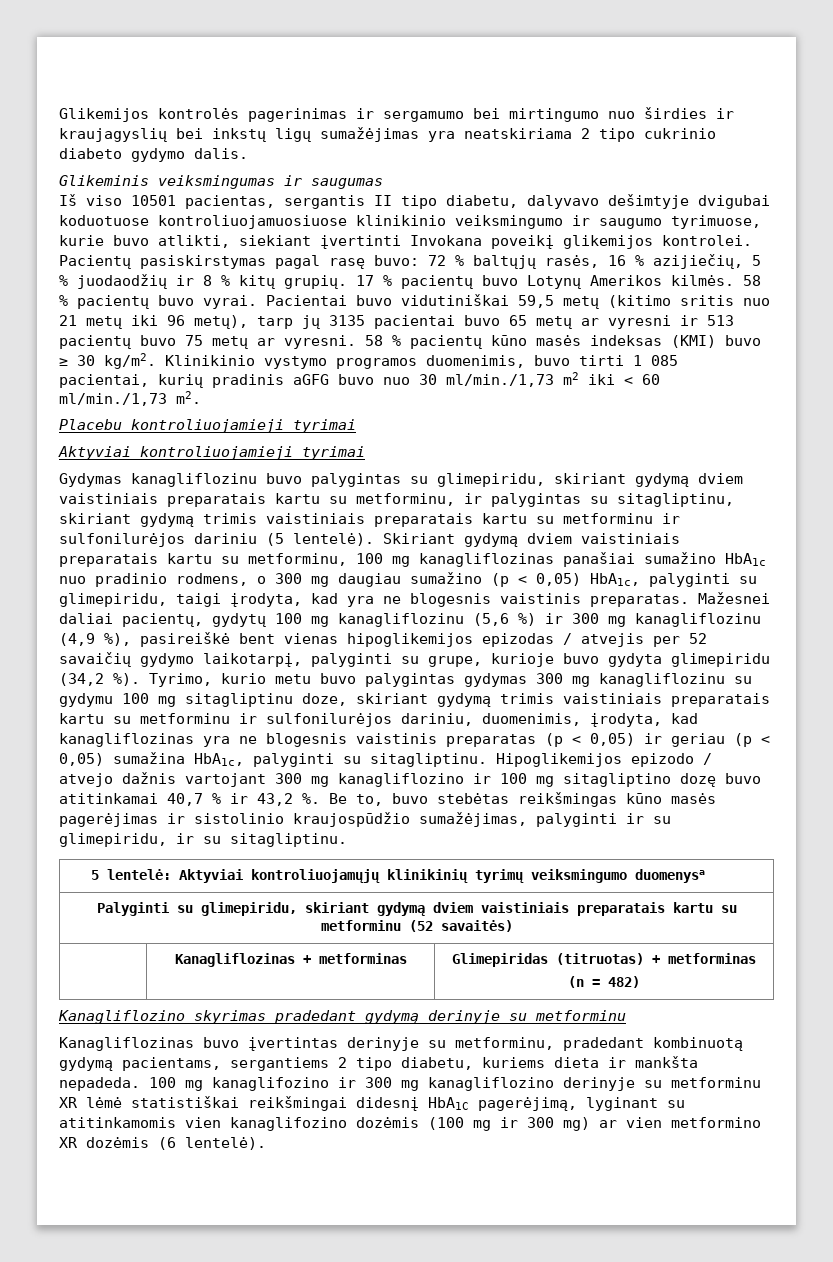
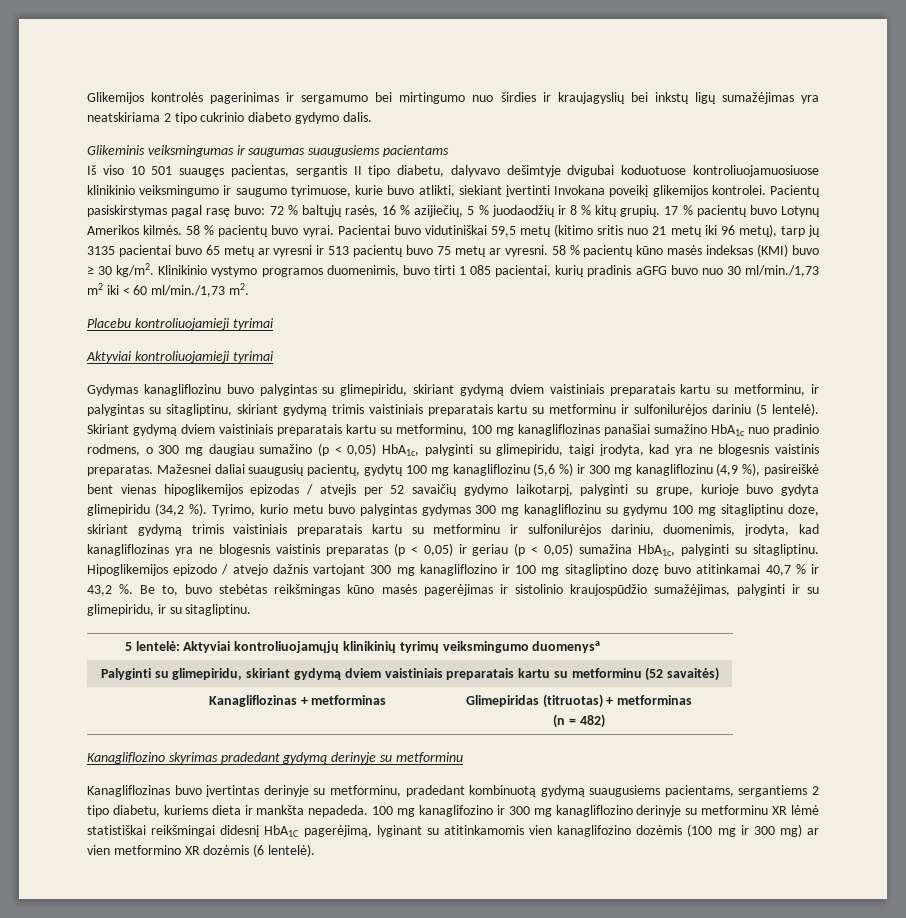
(383, 183) none -> [308,145,449,157] suaugusiems pacientams
[131,195,176,206] 10501 -> [130,166,225,177] 10 501 suaugęs
(113, 618) none -> [248,464,305,476] suaugusių
(113, 1064) none -> [589,785,661,797] suaugusiems

